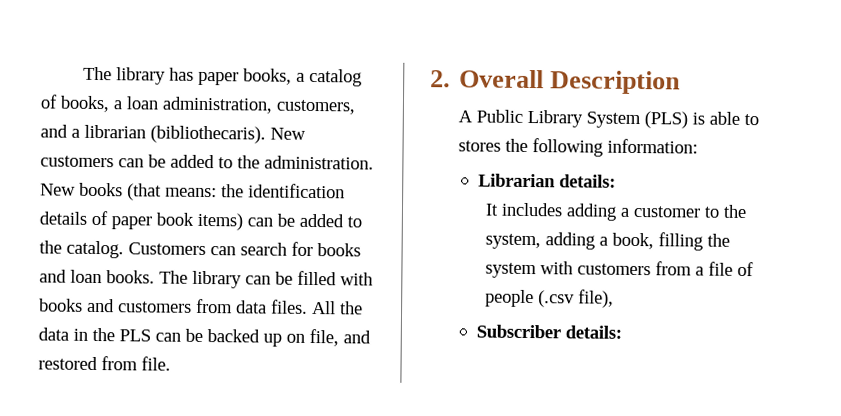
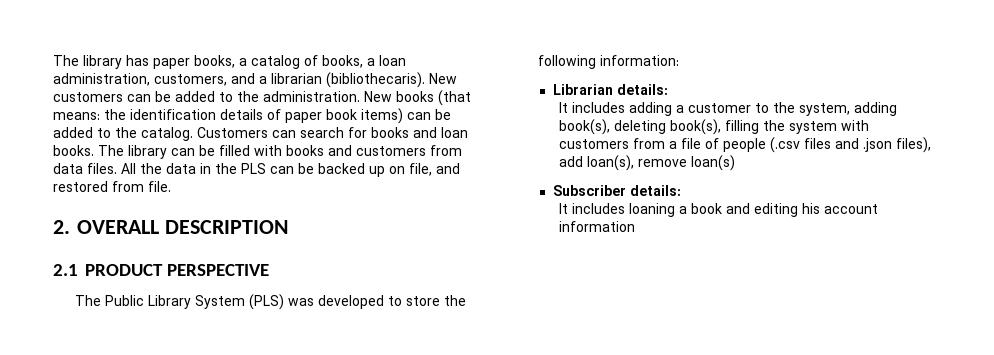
[459,69,682,95] [457,109,759,129] [457,140,501,152] Overall Description // A Public Library System (PLS) is able to stores -> [77,220,288,234] [53,264,270,276] [74,294,440,310] OVERALL DESCRIPTION // 2.1 PRODUCT PERSPECTIVE // The Public Library System (PLS) was developed to store
[599,232,655,250] a book, -> [559,119,722,135] book(s), deleting book(s),
[578,289,615,308] [475,324,622,339] file), // Subscriber details: -> [804,137,932,153] [559,155,736,171] [552,185,681,196] [559,203,879,217] [559,221,636,232] files and .json files), add loan(s), remove loan(s) // Subscriber details: // It includes loaning a book and editing his account information

